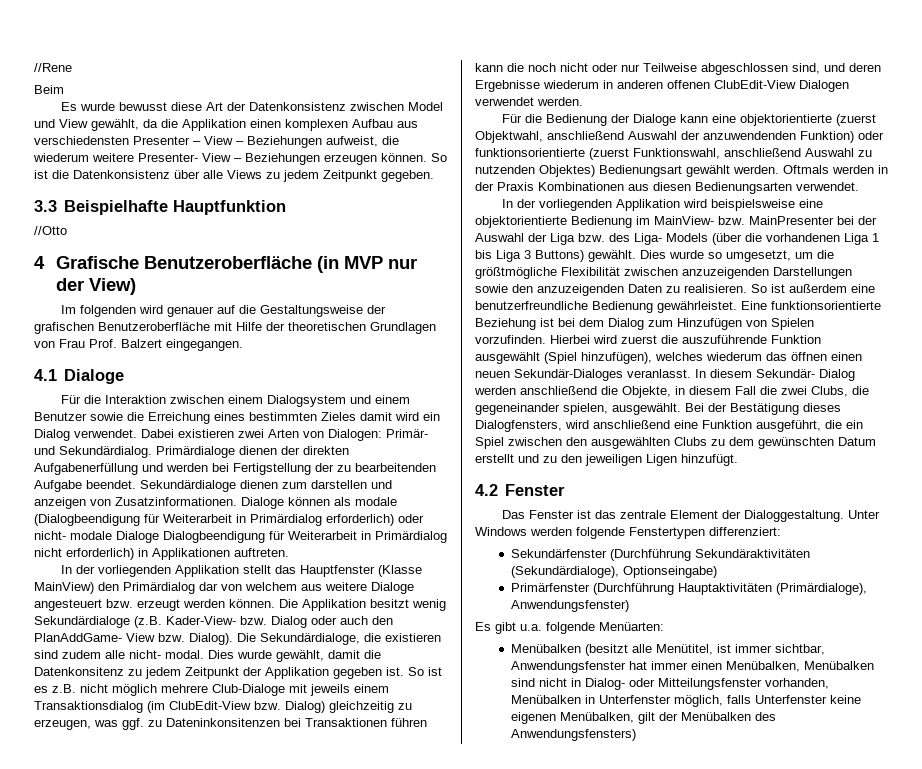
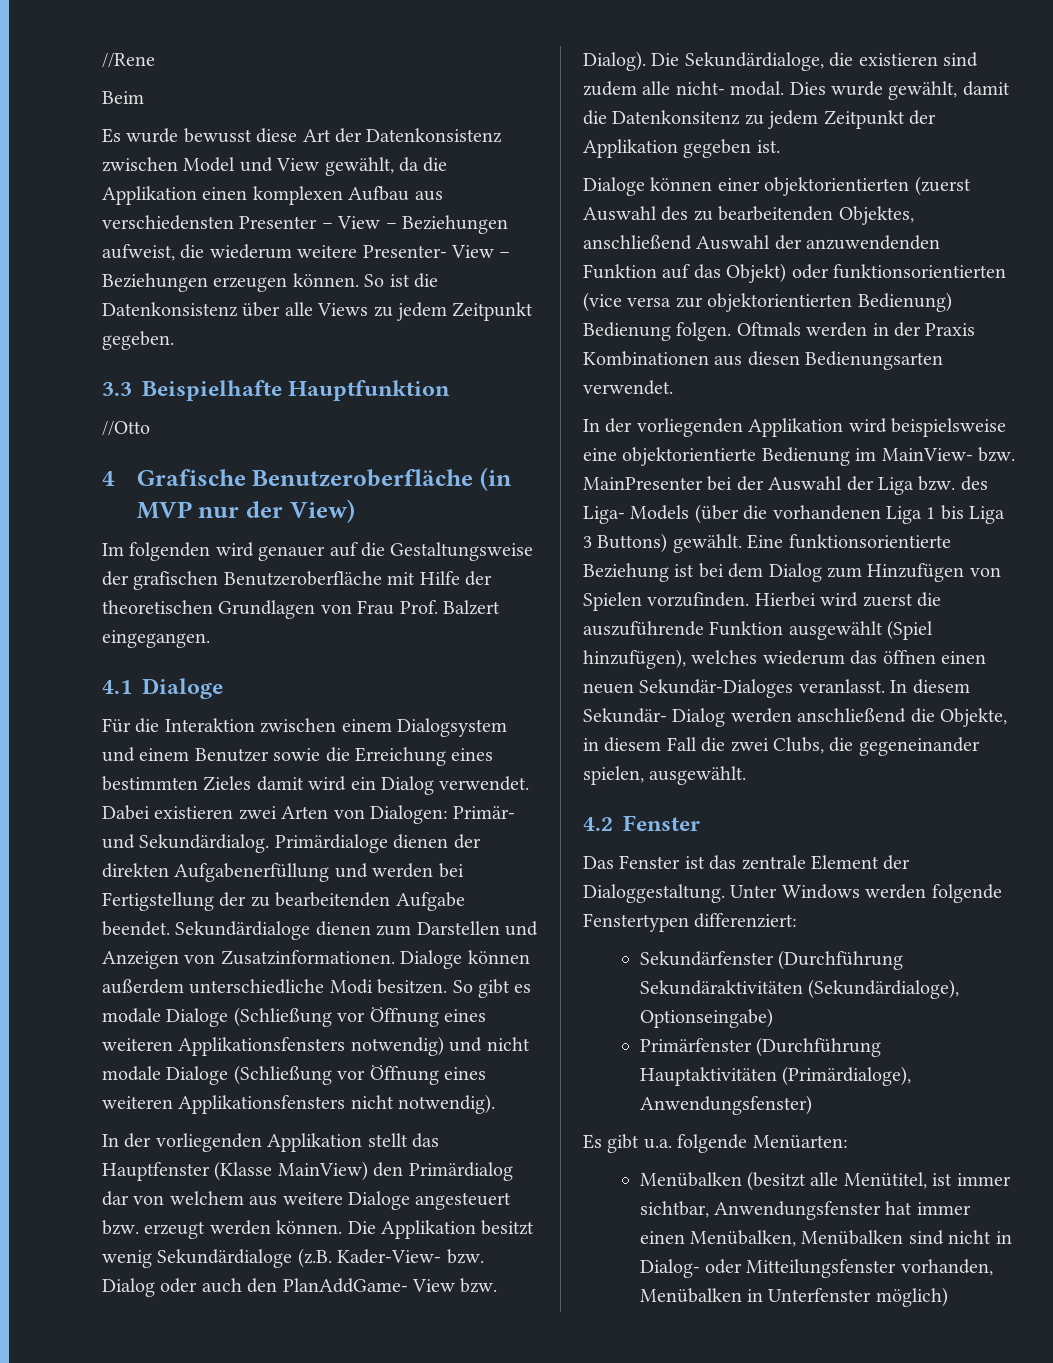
[311,480,392,489] [34,497,86,509] darstellen und anzeigen -> [416,921,538,936] [102,951,179,969] Darstellen und Anzeigen
[334,497,397,506] [34,514,424,526] [34,531,447,543] [34,548,289,560] als modale (Dialogbeendigung für Weiterarbeit in Primärdialog erforderlich) oder nicht- modale Dialoge Dialogbeendigung für Weiterarbeit in Primärdialog nicht erforderlich) in Applikationen auftreten. -> [102,979,532,998] [102,1007,486,1027] [102,1036,530,1056] [102,1065,486,1085] [102,1094,496,1114] außerdem unterschiedliche Modi besitzen. So gibt es modale Dialoge (Schließung vor Öffnung eines weiteren Applikationsfensters notwendig) und nicht modale Dialoge (Schließung vor Öffnung eines weiteren Applikationsfensters nicht notwendig).
[408,667,442,676] [34,684,389,696] [34,701,412,713] [34,718,427,730] [475,63,881,75] [475,80,849,92] [475,97,583,106] [502,114,877,126] [475,131,884,143] [475,148,872,160] [475,165,779,177] So ist es z.B. nicht möglich mehrere Club-Dialoge mit jeweils einem Transaktionsdialog (im ClubEdit-View bzw. Dialog) gleichzeitig zu erzeugen, was ggf. zu Dateninkonsitenzen bei Transaktionen führen kann die noch nicht oder nur Teilweise abgeschlossen sind, und deren Ergebnisse wiederum in anderen offenen ClubEdit-View Dialogen verwendet werden. // Für die Bedienung der Dialoge kann eine objektorientierte (zuerst Objektwahl, anschließend Auswahl der anzuwendenden Funktion) oder funktionsorientierte (zuerst Funktionswahl, anschließend Auswahl zu nutzenden Objektes) Bedienungsart gewählt werden. -> [583,176,971,196] [583,206,914,225] [583,235,941,250] [583,263,1006,283] [583,292,952,312] [583,322,732,341] // Dialoge können einer objektorientierten (zuerst Auswahl des zu bearbeitenden Objektes, anschließend Auswahl der anzuwendenden Funktion auf das Objekt) oder funktionsorientierten (vice versa zur objektorientierten Bedienung) Bedienung folgen.
[640,250,834,262] [475,267,852,279] [475,284,875,296] [475,301,737,313] Dies wurde so umgesetzt, um die größtmögliche Flexibilität zwischen anzuzeigenden Darstellungen sowie den anzuzeigenden Daten zu realisieren. So ist außerdem eine benutzerfreundliche Bedienung gewährleistet. -> (742, 543) none
[685,403,841,415] [475,420,863,432] [475,437,876,449] [475,454,738,466] Bei der Bestätigung dieses Dialogfensters, wird anschließend eine Funktion ausgeführt, die ein Spiel zwischen den ausgewählten Clubs zu dem gewünschten Datum erstellt und zu den jeweiligen Ligen hinzufügt. -> (747, 775) none
[674,695,862,707] [511,712,777,724] [511,729,637,741] möglich, falls Unterfenster keine eigenen Menübalken, gilt der Menübalken des Anwendungsfensters) -> [875,1287,948,1307] möglich)

